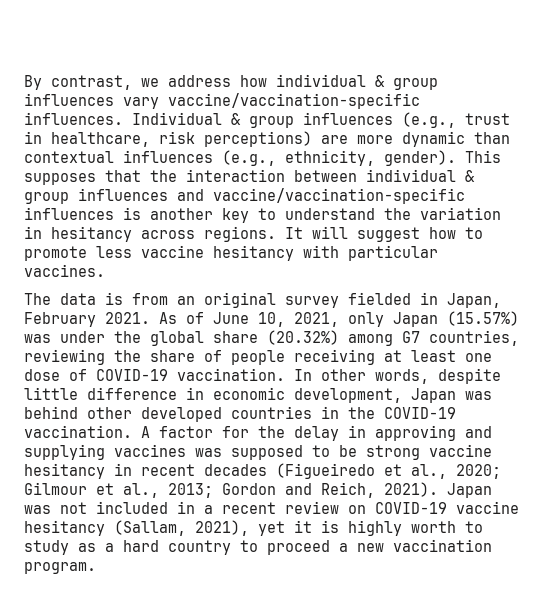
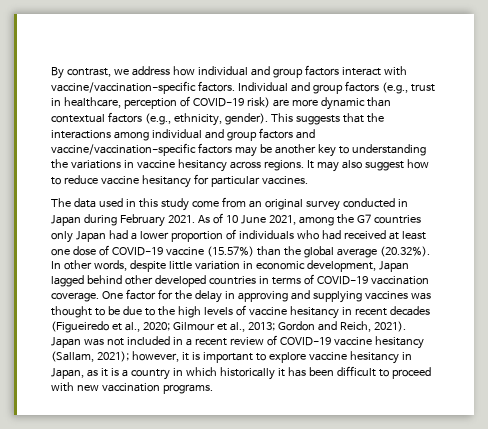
[375,75,438,90] [24,93,420,109] [24,112,510,128] [24,131,312,147] & group influences vary vaccine/vaccination-specific influences. Individual & group influences (e.g., trust in healthcare, risk perceptions) -> [250,65,407,78] [51,81,435,94] [51,96,270,109] and group factors interact with vaccine/vaccination-specific factors. Individual and group factors (e.g., trust in healthcare, perception of COVID-19 risk)
[123,150,213,163] influences -> [107,112,142,123] factors
[24,173,96,185] supposes -> [295,115,340,125] suggests
[186,169,475,182] [24,188,465,204] [24,207,501,223] [24,226,42,239] interaction between individual & group influences and vaccine/vaccination-specific influences is another key to understand the variation in -> [51,128,315,141] [51,143,426,157] [51,159,175,169] interactions among individual and group factors and vaccine/vaccination-specific factors may be another key to understanding the variations in vaccine
[312,226,348,239] will -> [316,160,362,172] may also
[24,245,339,261] promote less vaccine hesitancy with -> [63,174,209,188] reduce vaccine hesitancy for
[105,292,501,308] [24,311,519,327] [24,330,519,346] [24,349,375,365] is from an original survey fielded in Japan, February 2021. As of June 10, 2021, only Japan (15.57%) was under the global share (20.32%) among G7 countries, reviewing the share of people receiving -> [98,197,408,211] [51,213,421,227] [51,229,386,243] used in this study come from an original survey conducted in Japan during February 2021. As of 10 June 2021, among the G7 countries only Japan had a lower proportion of individuals who had received
[177,368,285,381] vaccination. -> [165,246,430,258] vaccine (15.57%) than the global average (20.32%).
[87,387,177,400] difference -> [194,261,240,270] variation
[465,391,492,400] was -> [51,275,84,287] lagged
[348,407,456,419] [24,425,150,438] the COVID-19 vaccination. A -> [271,274,429,285] [51,291,123,302] terms of COVID-19 vaccination coverage. One
[231,445,303,460] supposed -> [51,306,92,318] thought
[366,445,420,460] strong -> [122,305,246,318] due to the high levels of
[348,505,366,514] on -> [266,335,277,346] of
[195,520,483,536] [24,540,231,555] 2021), yet it is highly worth to study as a hard country -> [96,351,412,364] [51,366,376,380] 2021); however, it is important to explore vaccine hesitancy in Japan, as it is a country in which historically it has been difficult
[339,543,348,552] a -> [51,382,74,392] with
[24,562,96,574] program. -> [162,384,213,394] programs.

